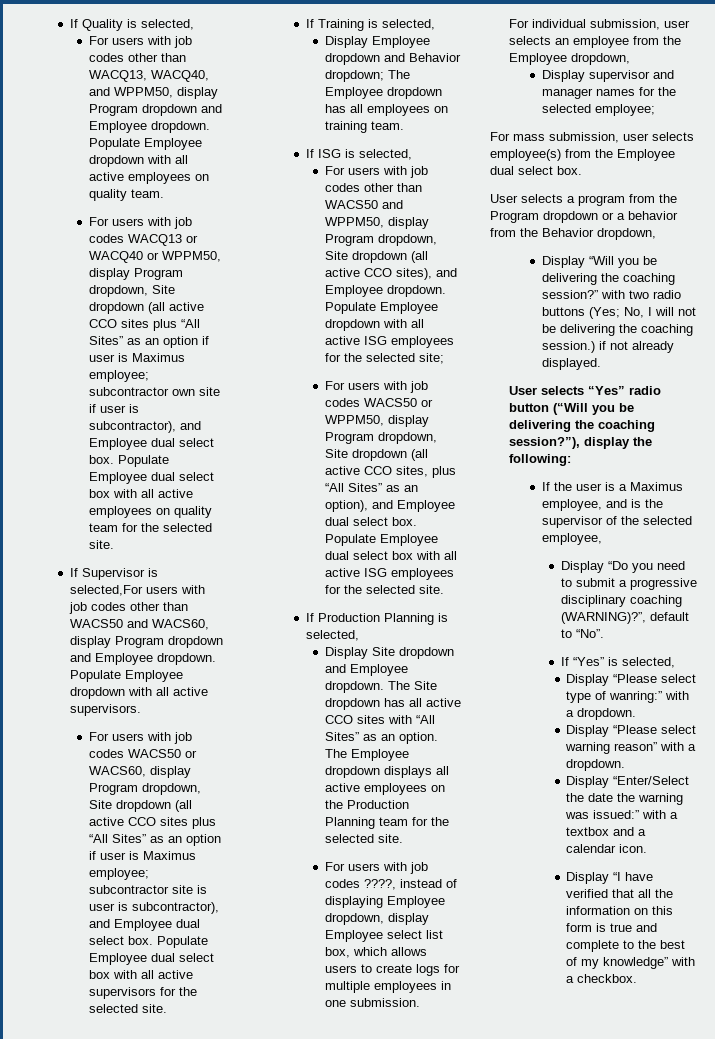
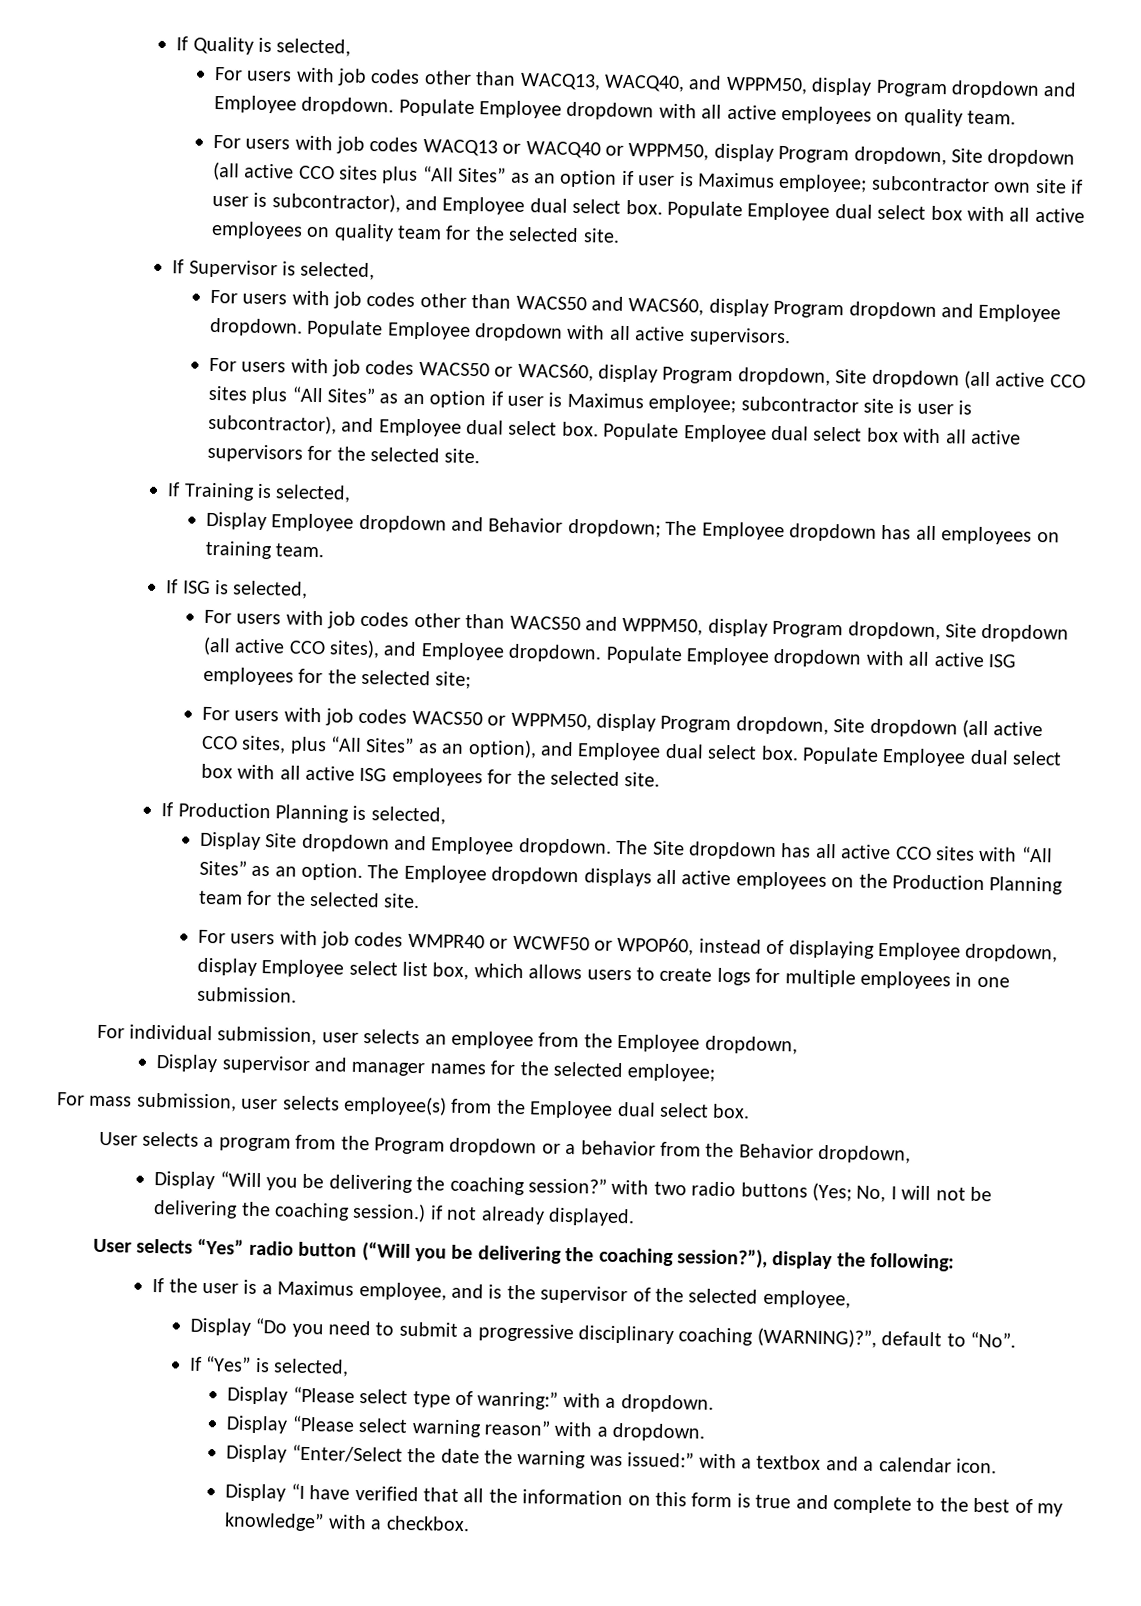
[69,585,143,596] selected,For -> [300,261,376,281] [209,289,238,304] selected, // For
[363,879,396,890] ????, -> [407,933,695,956] WMPR40 or WCWF50 or WPOP60,

